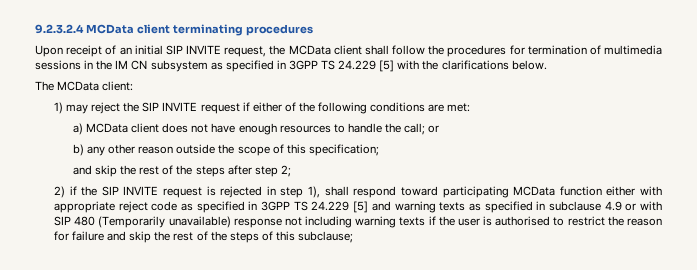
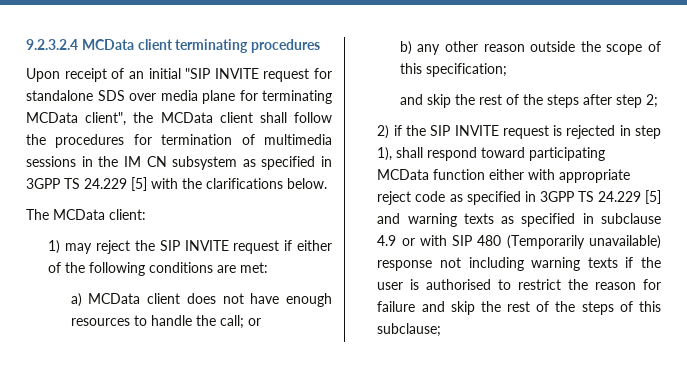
[165,45,267,57] SIP INVITE request, -> [185,68,332,82] [26,90,332,104] [26,112,127,126] "SIP INVITE request for standalone SDS over media plane for terminating MCData client",

